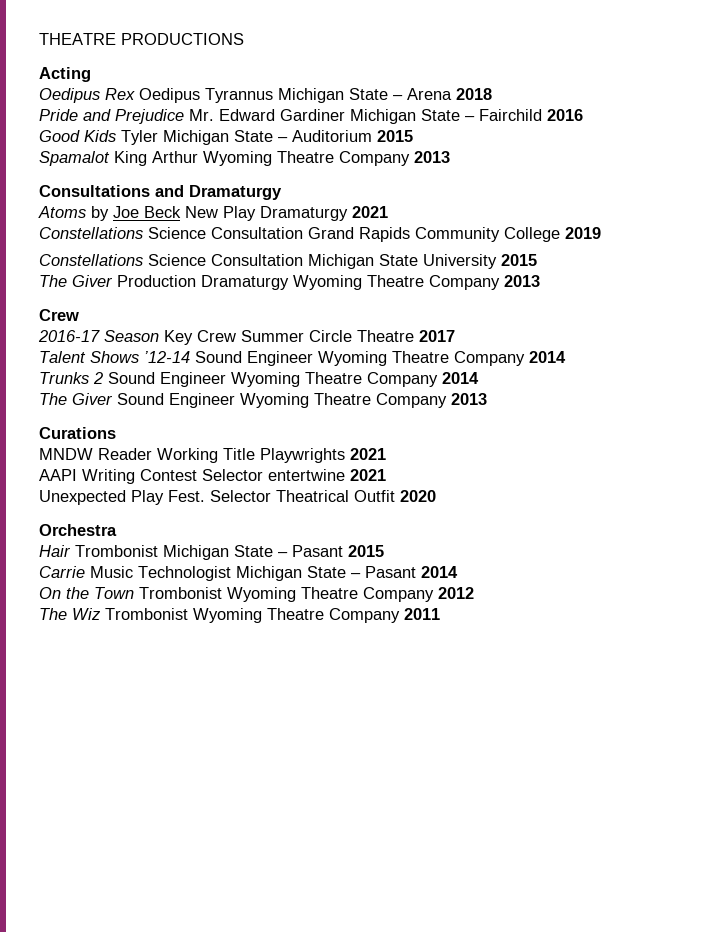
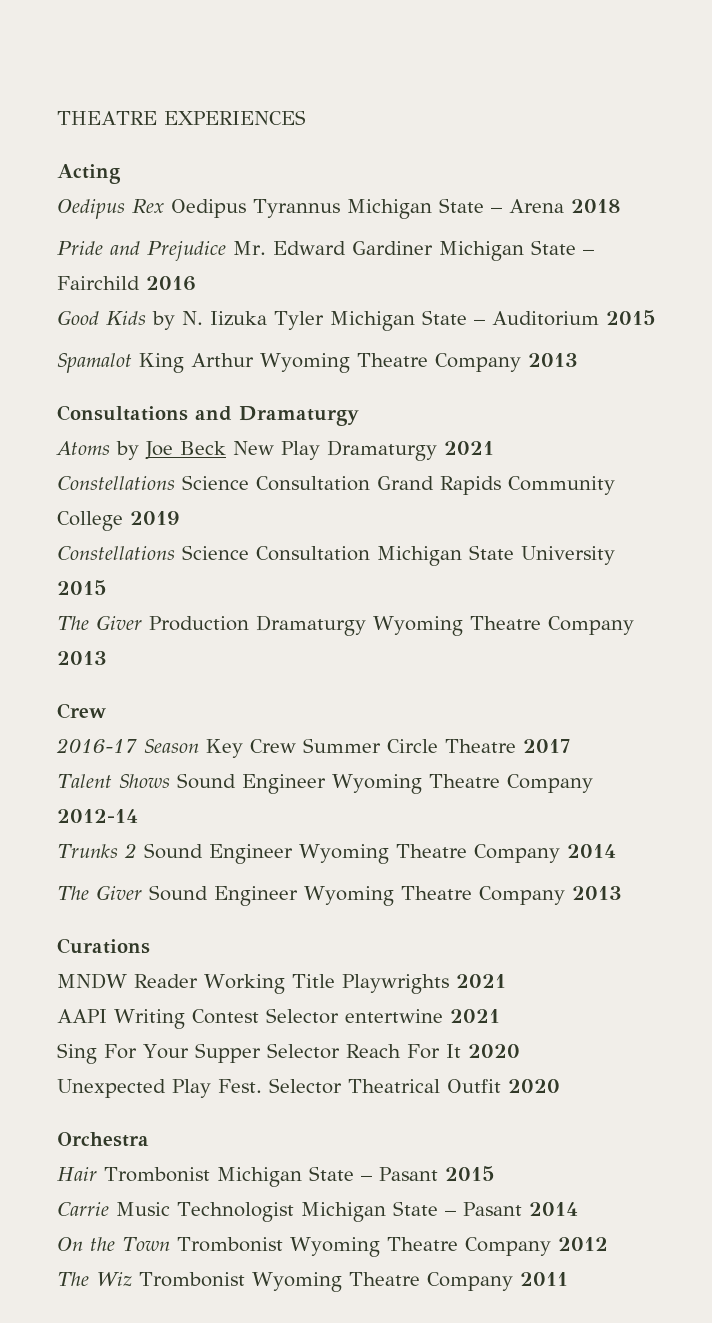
[121,33,244,45] PRODUCTIONS -> [163,110,306,125] EXPERIENCES
(116, 136) none -> [152,311,267,330] by N. Iizuka
[144,351,566,366] ’12-14 Sound Engineer Wyoming Theatre Company 2014 -> [176,773,593,794] [57,809,138,823] Sound Engineer Wyoming Theatre Company 2012-14
(386, 475) none -> [57,1043,520,1064] // Sing For Your Supper Selector Reach For It 2020

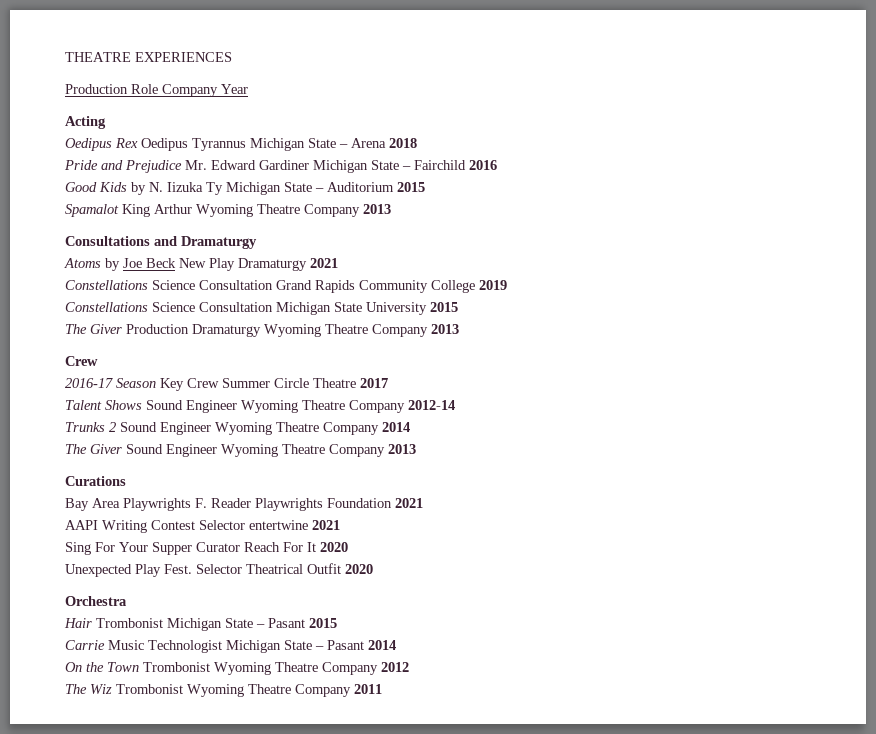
(306, 117) none -> [65,84,248,97] // Production Role Company Year
[274,311,324,330] Tyler -> [206,182,223,195] Ty
[57,973,449,994] MNDW Reader Working Title Playwrights -> [65,498,392,511] Bay Area Playwrights F. Reader Playwrights Foundation
[266,1043,340,1059] Selector -> [196,542,240,552] Curator

